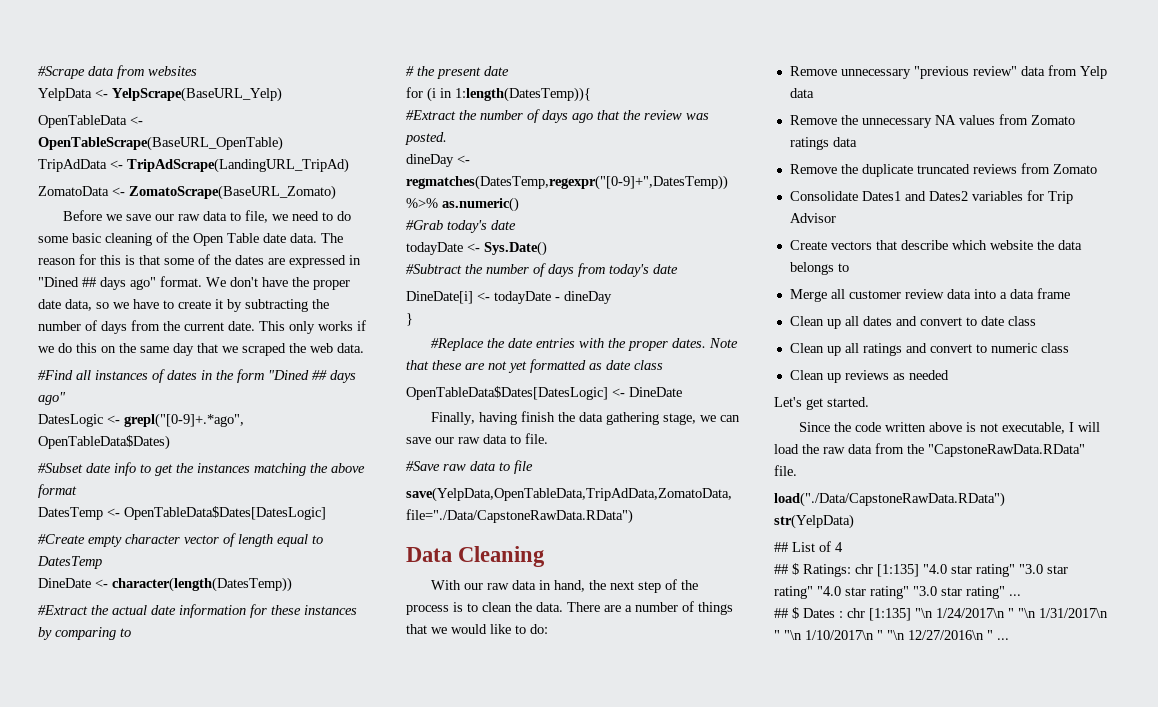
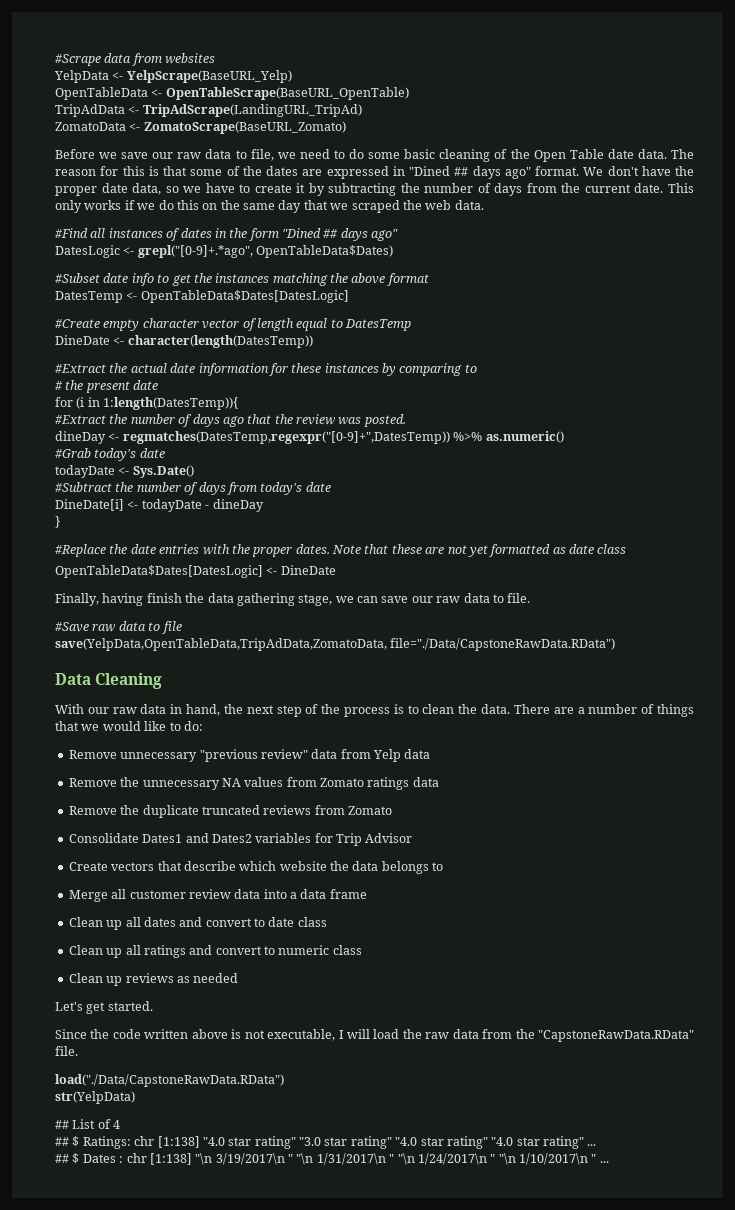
[877,564,919,577] [1:135] -> [157,1136,200,1148] [1:138]
[913,586,937,596] "3.0 -> [491,1137,514,1146] "4.0
[869,608,1005,621] [1:135] "\n 1/24/2017\n -> [149,1153,285,1165] [1:138] "\n 3/19/2017\n
[805,630,984,640] 1/10/2017\n " "\n 12/27/2016\n -> [417,1153,588,1165] 1/24/2017\n " "\n 1/10/2017\n

